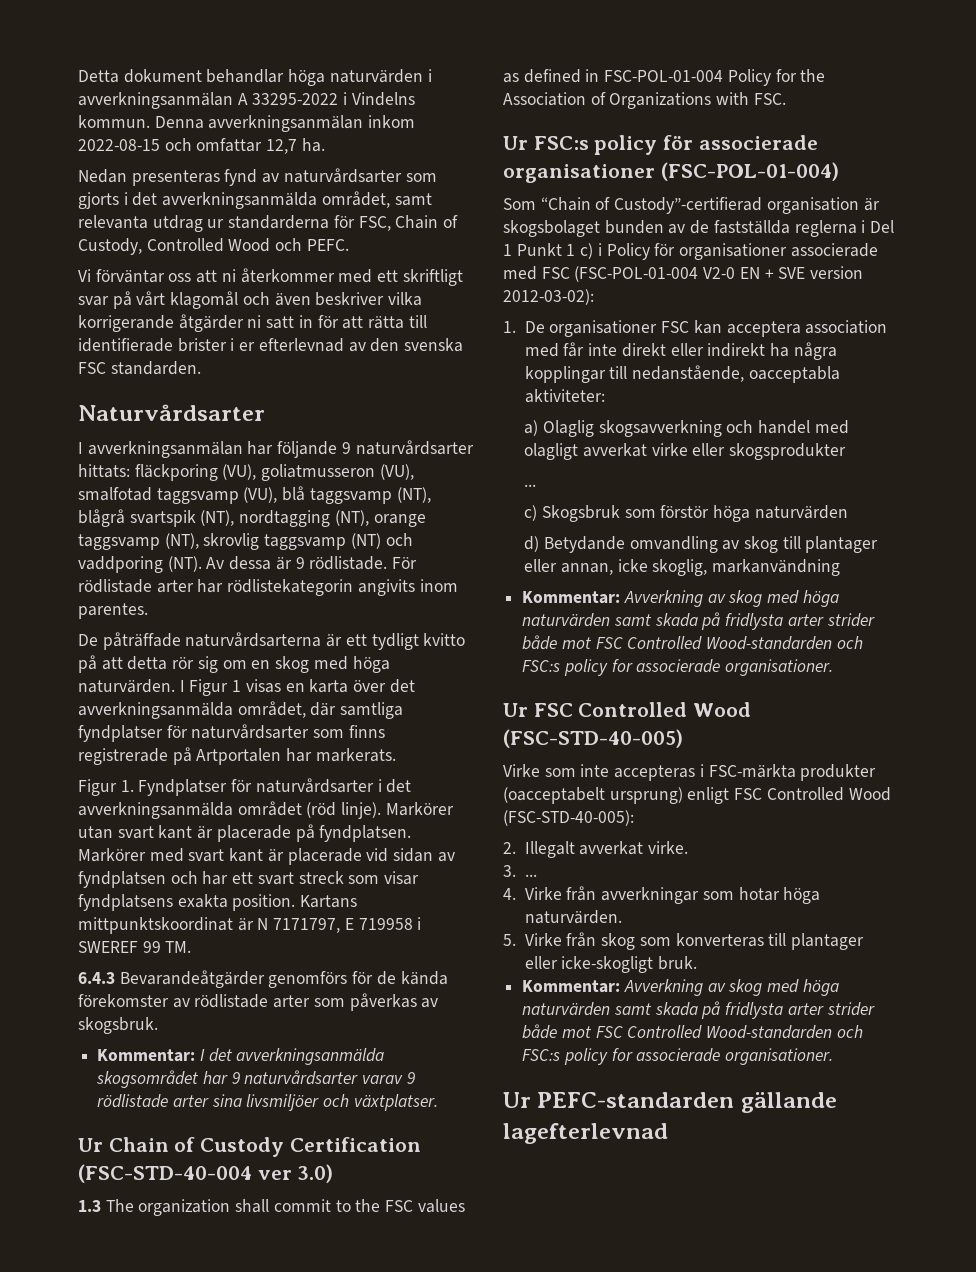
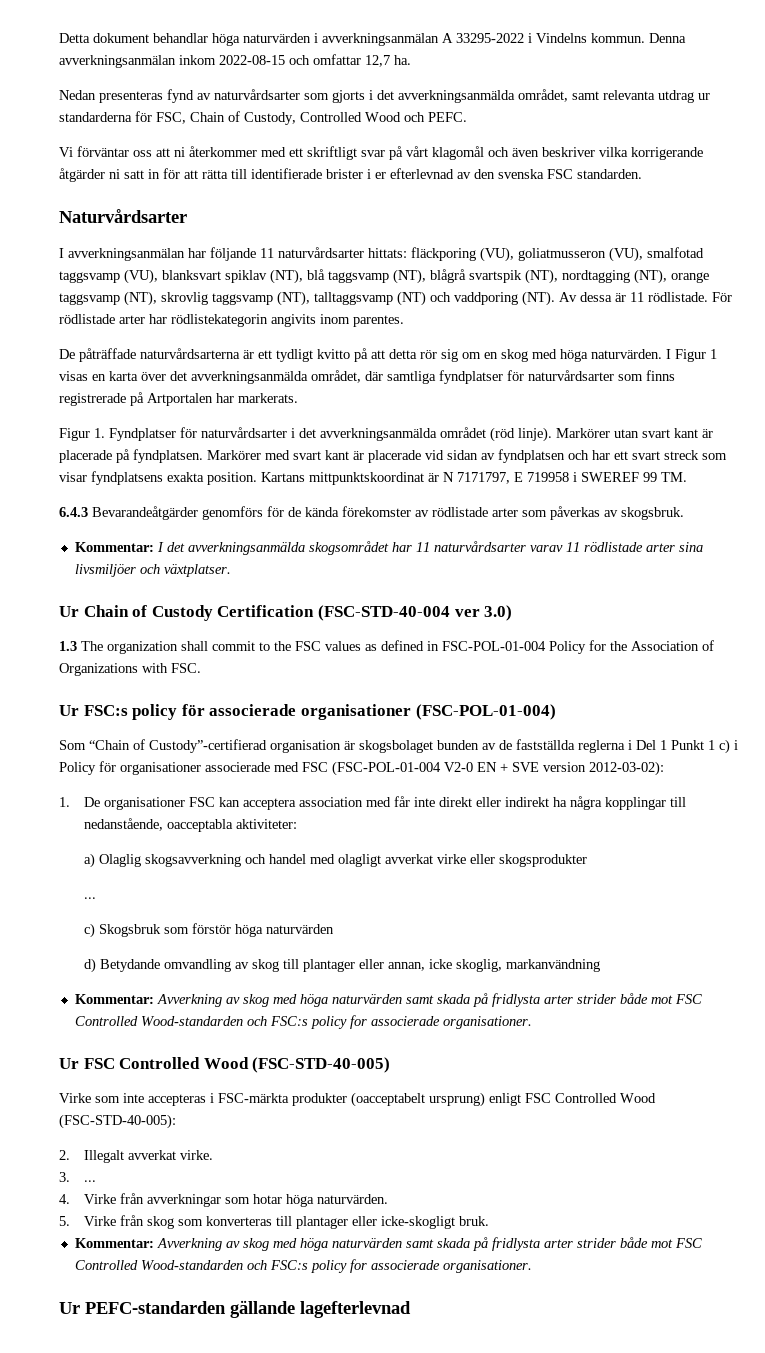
[341,442,351,454] 9 -> [260,248,274,258] 11
(278, 495) none -> [162,269,303,284] blanksvart spiklav (NT),
(347, 542) none -> [277,291,393,306] (NT), talltaggsvamp
[295,557,305,569] 9 -> [630,292,644,302] 11
[231,1072,240,1084] 9 -> [415,542,430,552] 11
[406,1072,415,1084] 9 -> [565,542,580,552] 11

